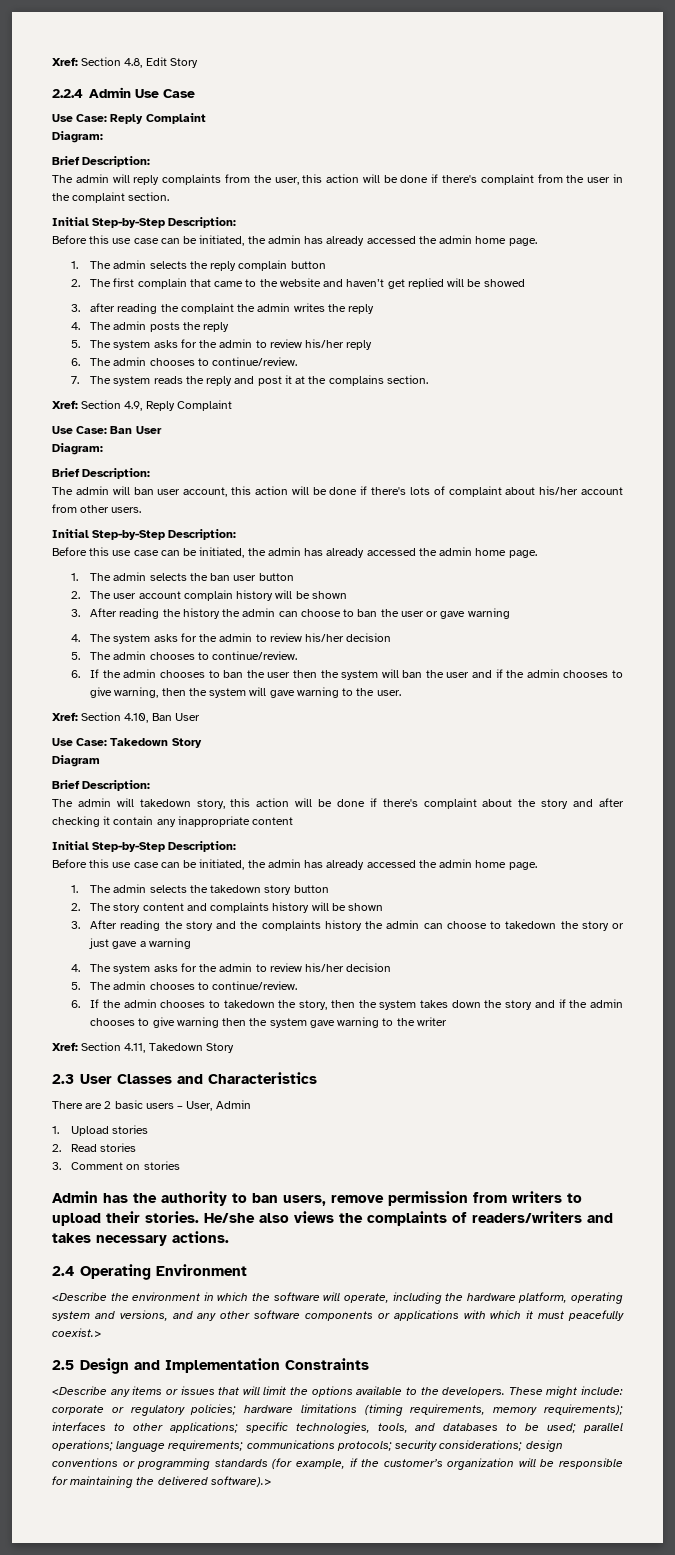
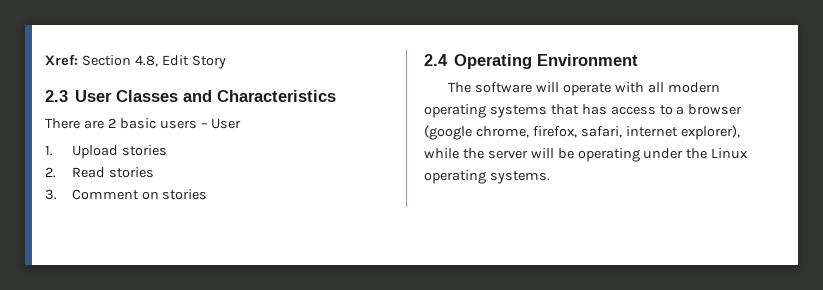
[52,87,195,98] [52,113,206,124] [52,131,103,143] [52,156,151,167] [52,174,623,185] [52,192,170,203] [52,217,237,228] [52,235,537,246] [71,260,326,271] [71,278,525,289] [71,303,375,314] [71,321,230,332] [71,339,373,350] [71,357,298,366] [71,375,428,386] [52,400,232,411] [52,426,162,434] [52,443,103,455] [52,468,151,479] [52,486,623,497] [52,504,142,513] [52,529,237,540] [52,547,537,558] [71,572,294,581] [71,590,347,601] [71,608,510,619] [71,633,392,644] [71,651,298,660] [71,669,623,680] [90,687,401,698] [52,712,200,723] [52,738,202,748] [52,755,100,767] [52,780,151,791] [52,798,624,809] [52,816,294,827] [52,841,237,852] [52,859,537,870] [71,884,329,895] [71,902,384,913] [71,920,624,931] [89,938,191,949] [71,963,392,974] [71,981,298,990] [71,999,623,1010] [90,1017,447,1028] [52,1042,234,1053] // 2.2.4 Admin Use Case // Use Case: Reply Complaint // Diagram: // Brief Description: // The admin will reply complaints from the user, this action will be done if there's complaint from the user in the complaint section. // Initial Step-by-Step Description: // Before this use case can be initiated, the admin has already accessed the admin home page. // 1. The admin selects the reply complain button // 2. The first complain that came to the website and haven’t get replied will be showed // 3. after reading the complaint the admin writes the reply // 4. The admin posts the reply // 5. The system asks for the admin to review his/her reply // 6. The admin chooses to continue/review. // 7. The system reads the reply and post it at the complains section. // Xref: Section 4.9, Reply Complaint // Use Case: Ban User // Diagram: // Brief Description: // The admin will ban user account, this action will be done if there's lots of complaint about his/her account from other users. // Initial Step-by-Step Description: // Before this use case can be initiated, the admin has already accessed the admin home page. // 1. The admin selects the ban user button // 2. The user account complain history will be shown // 3. After reading the history the admin can choose to ban the user or gave warning // 4. The system asks for the admin to review his/her decision // 5. The admin chooses to continue/review. // 6. If the admin chooses to ban the user then the system will ban the user and if the admin chooses to give warning, then the system will gave warning to the user. // Xref: Section 4.10, Ban User // Use Case: Takedown Story // Diagram // Brief Description: // The admin will takedown story, this action will be done if there's complaint about the story and after checking it contain any inappropriate content // Initial Step-by-Step Description: // Before this use case can be initiated, the admin has already accessed the admin home page. // 1. The admin selects the takedown story button // 2. The story content and complaints history will be shown // 3. After reading the story and the complaints history the admin can choose to takedown the story or just gave a warning // 4. The system asks for the admin to review his/her decision // 5. The admin chooses to continue/review. // 6. If the admin chooses to takedown the story, then the system takes down the story and if the admin chooses to give warning then the system gave warning to the writer // Xref: Section 4.11, Takedown Story -> (226, 62) none
[186,1100,251,1111] User, Admin -> [211,118,242,129] User
[52,1191,582,1206] [52,1211,613,1226] [52,1231,229,1246] [52,1264,247,1280] [52,1292,624,1304] [52,1310,624,1321] [52,1328,101,1337] [52,1358,369,1374] [52,1386,623,1398] [52,1404,623,1416] [52,1422,624,1434] [52,1440,563,1452] [52,1458,623,1470] [52,1476,271,1488] Admin has the authority to ban users, remove permission from writers to upload their stories. He/she also views the complaints of readers/writers and takes necessary actions. // 2.4 Operating Environment // <Describe the environment in which the software will operate, including the hardware platform, operating system and versions, and any other software components or applications with which it must peacefully coexist.> // 2.5 Design and Implementation Constraints // <Describe any items or issues that will limit the options available to the developers. These might include: corporate or regulatory policies; hardware limitations (timing requirements, memory requirements); interfaces to other applications; specific technologies, tools, and databases to be used; parallel operations; language requirements; communications protocols; security considerations; design conventions or programming standards (for example, if the customer’s organization will be responsible for maintaining the delivered software).> -> [424,54,639,69] [448,82,720,96] [424,104,743,118] [424,125,740,140] [424,148,749,162] [424,170,550,184] 2.4 Operating Environment // The software will operate with all modern operating systems that has access to a browser (google chrome, firefox, safari, internet explorer), while the server will be operating under the Linux operating systems.

